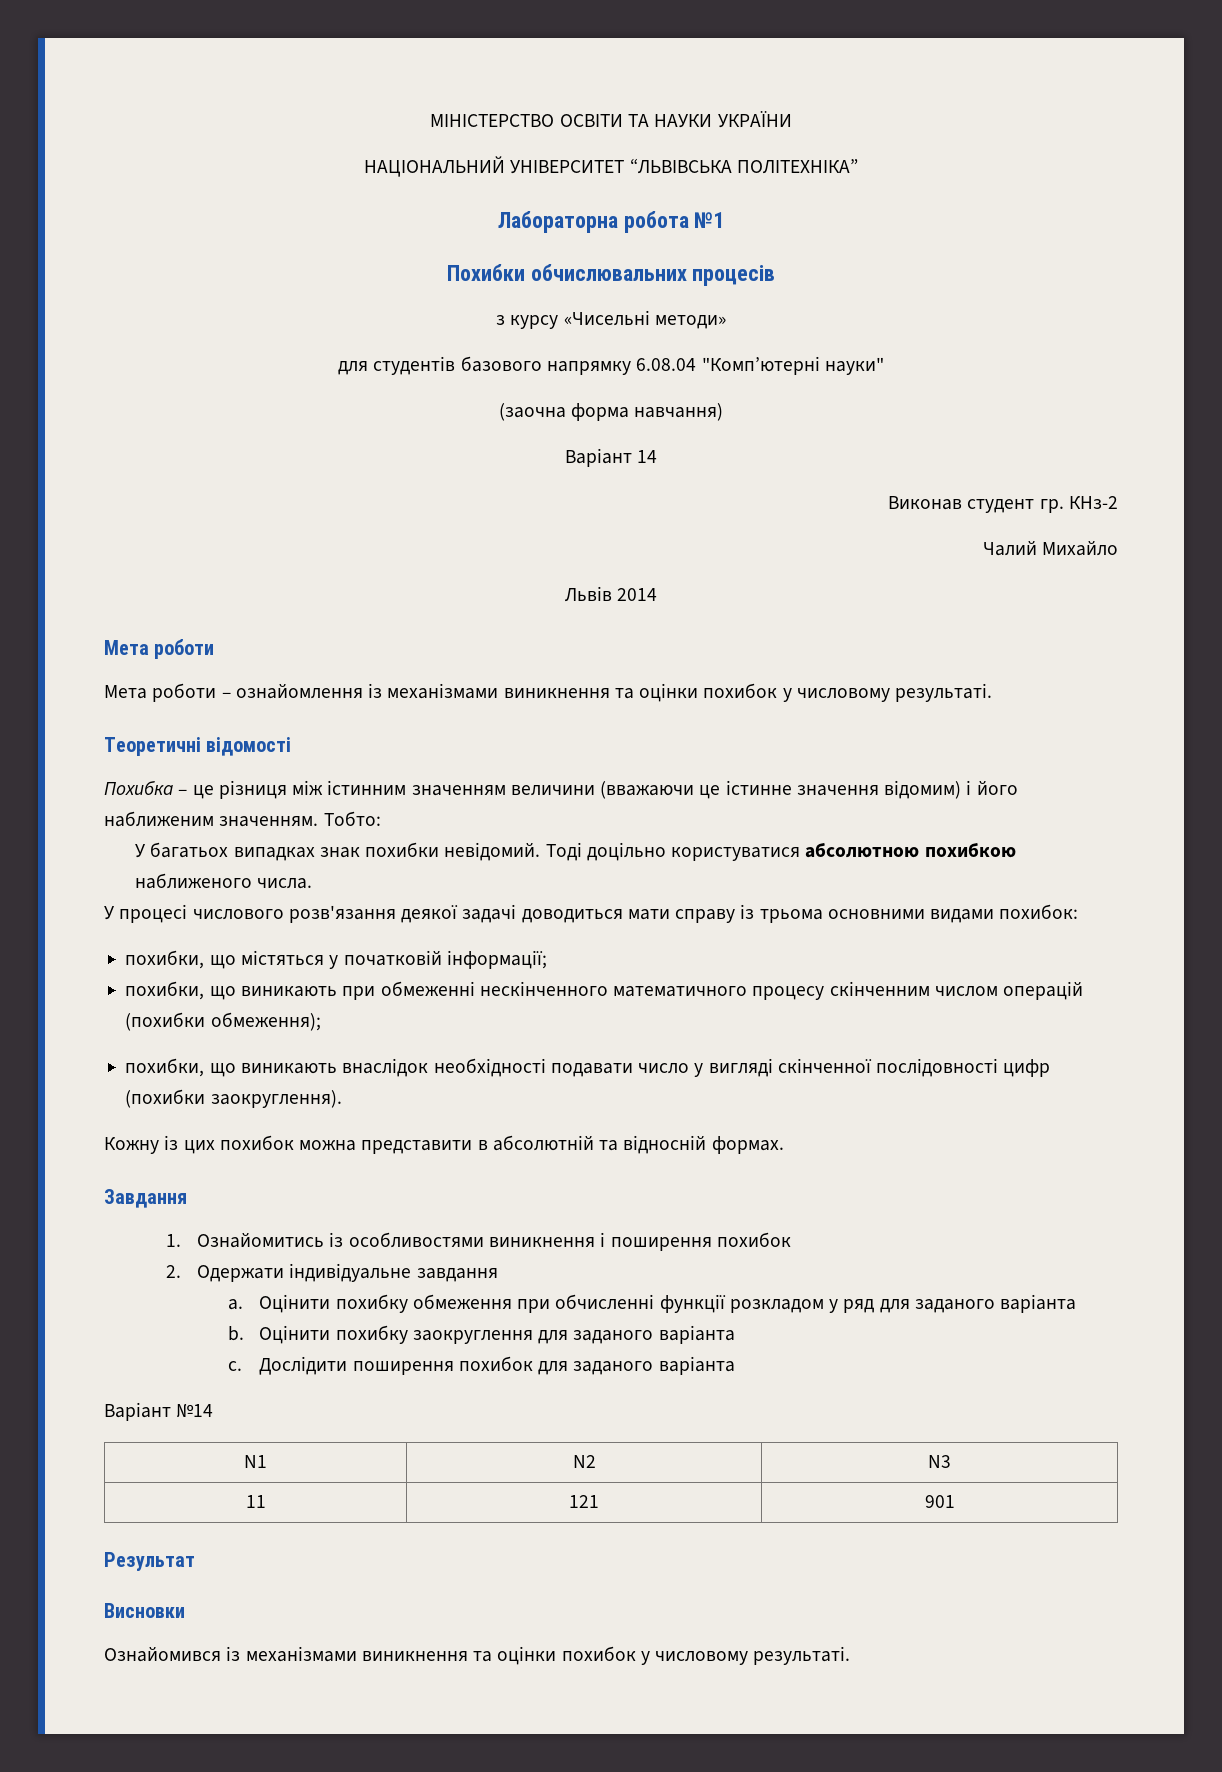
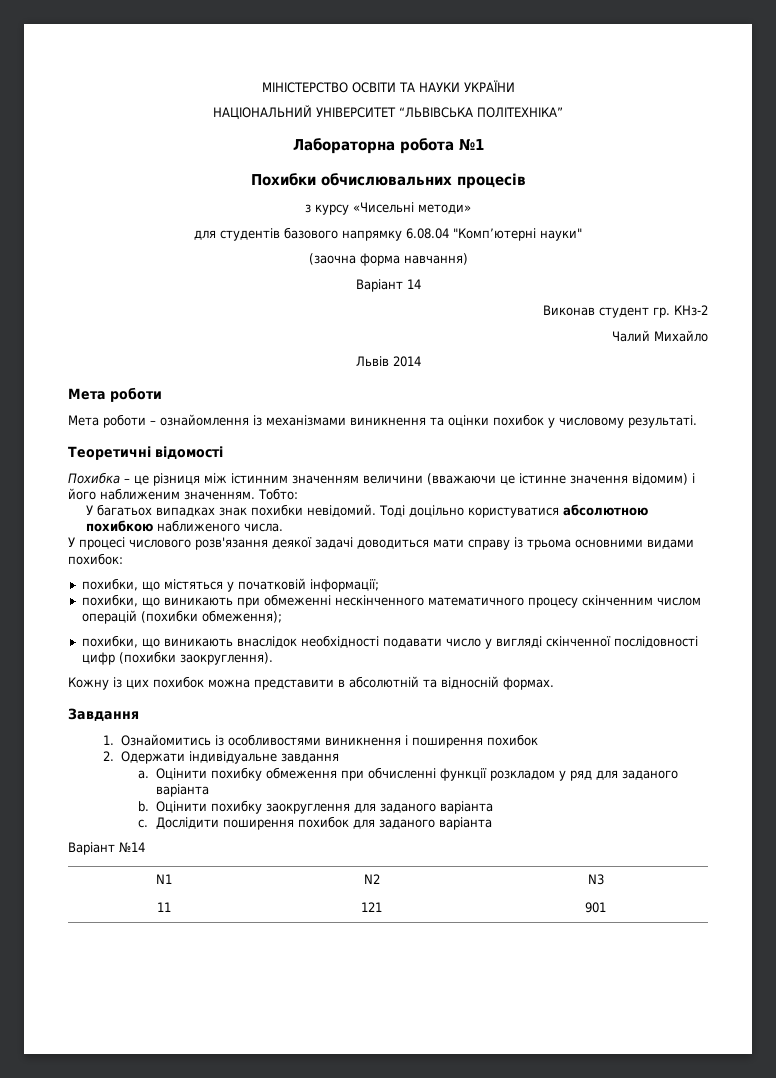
[104,1552,195,1571] [104,1603,185,1618] [104,1646,851,1665] // Результат // Висновки // Ознайомився із механізмами виникнення та оцінки похибок у числовому результаті. -> (606, 907) none

